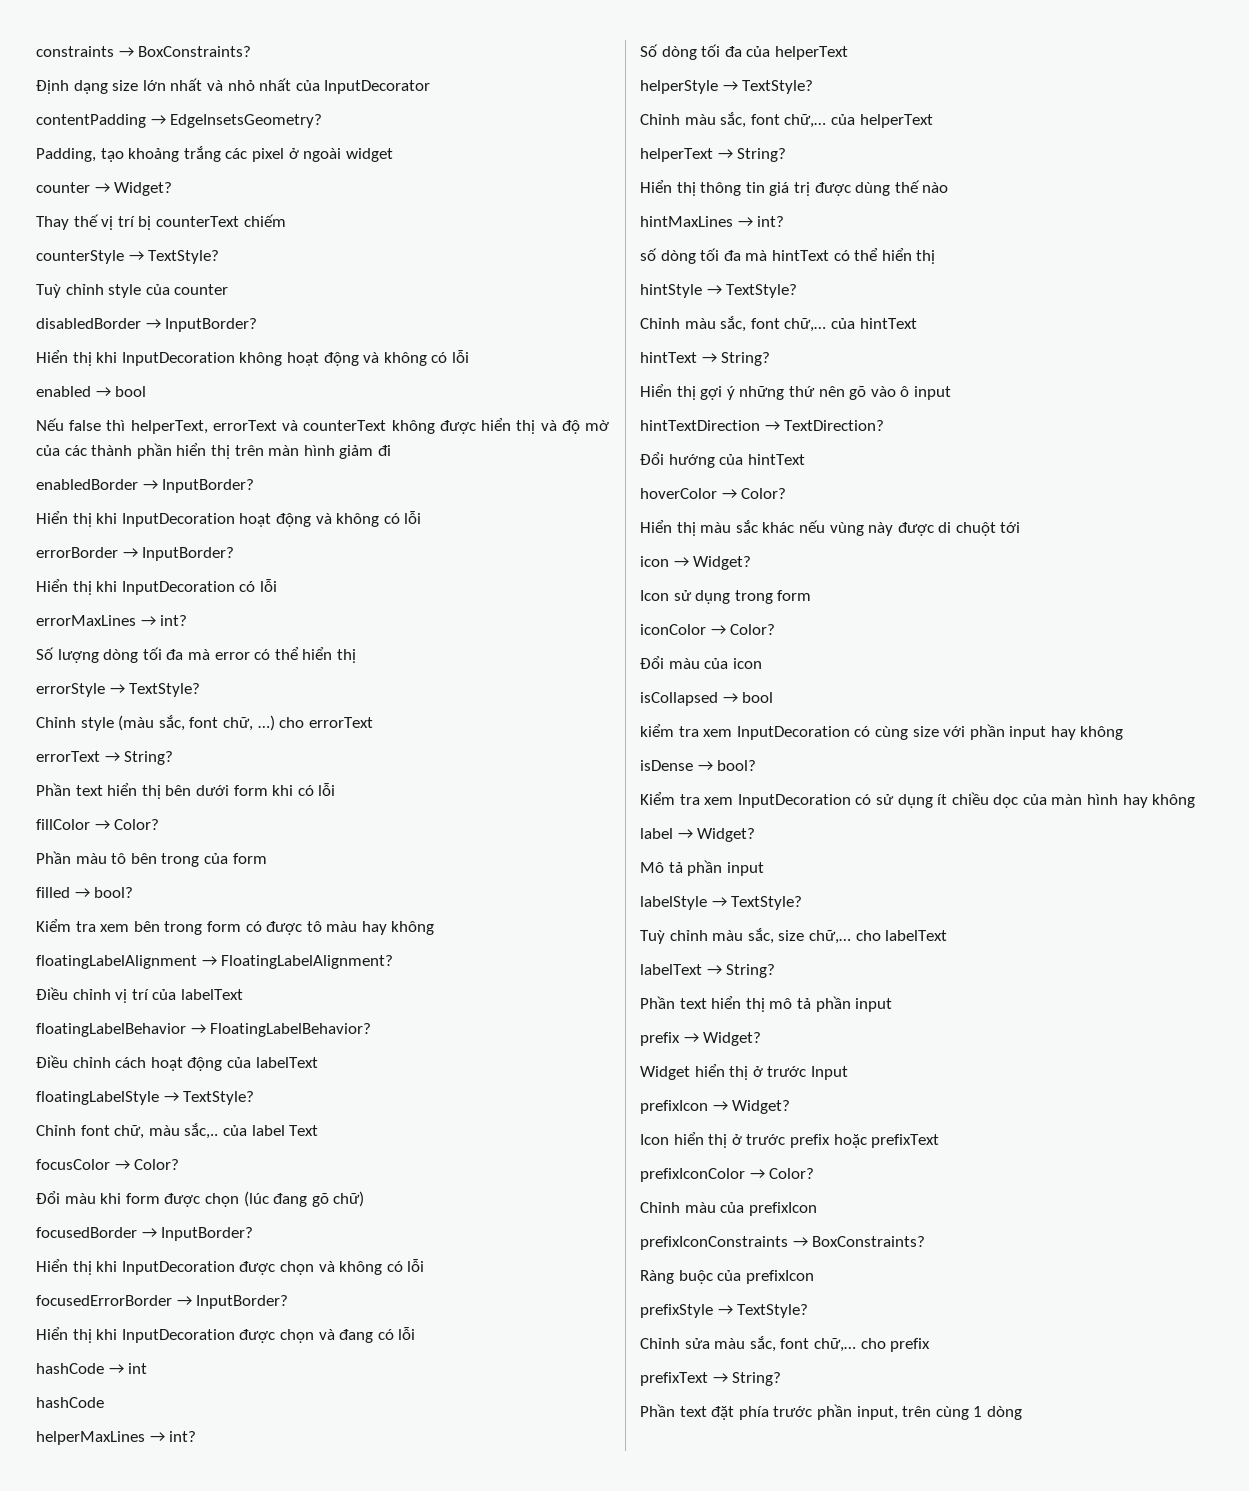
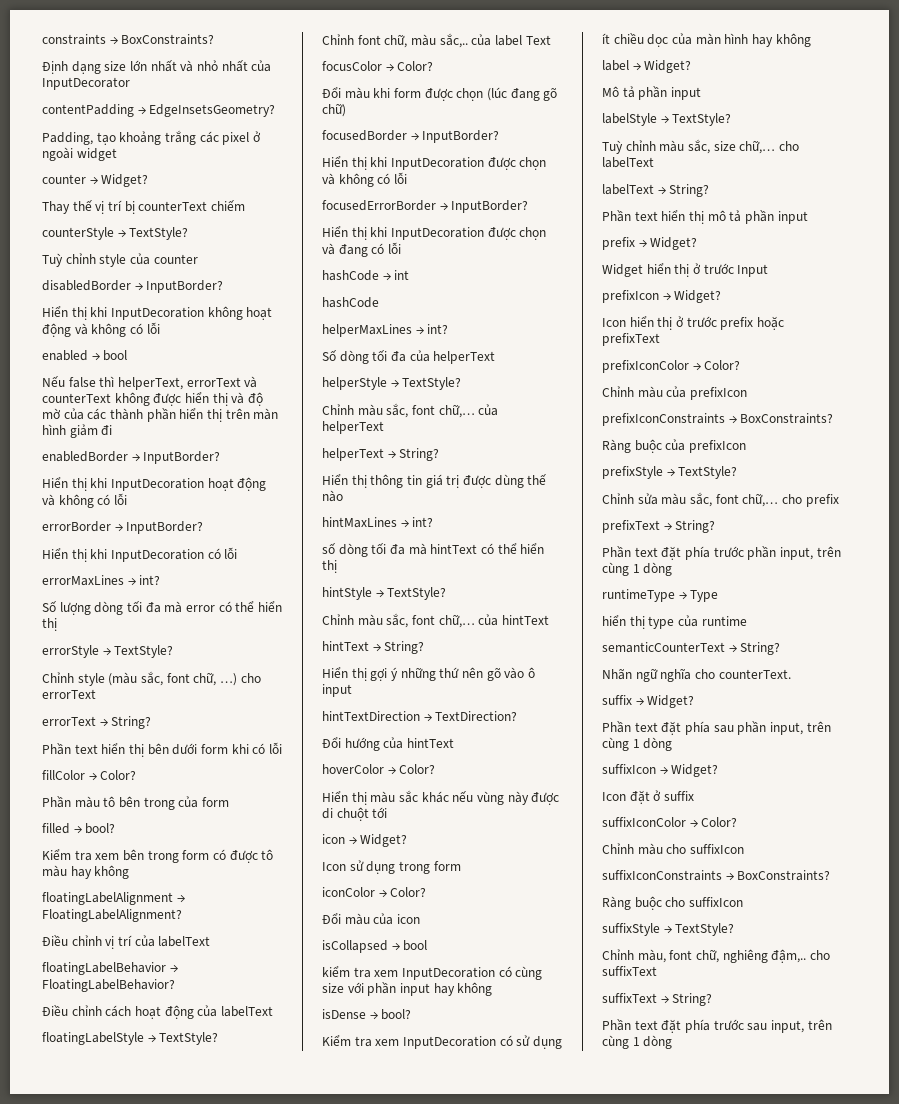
(1022, 1413) none -> [602,589,719,602] [602,615,747,629] [602,642,781,655] [602,668,791,682] [602,695,695,708] [602,721,831,735] [602,737,673,751] [602,764,719,777] [602,790,694,804] [602,817,738,828] [602,843,744,855] [602,870,831,881] [602,896,743,910] [602,923,735,936] [602,949,830,963] [602,966,657,976] [602,993,713,1006] [602,1019,832,1033] [602,1035,673,1049] // runtimeType → Type // hiển thị type của runtime // semanticCounterText → String? // Nhãn ngữ nghĩa cho counterText. // suffix → Widget? // Phần text đặt phía sau phần input, trên cùng 1 dòng // suffixIcon → Widget? // Icon đặt ở suffix // suffixIconColor → Color? // Chỉnh màu cho suffixIcon // suffixIconConstraints → BoxConstraints? // Ràng buộc cho suffixIcon // suffixStyle → TextStyle? // Chỉnh màu, font chữ, nghiêng đậm,.. cho suffixText // suffixText → String? // Phần text đặt phía trước sau input, trên cùng 1 dòng

